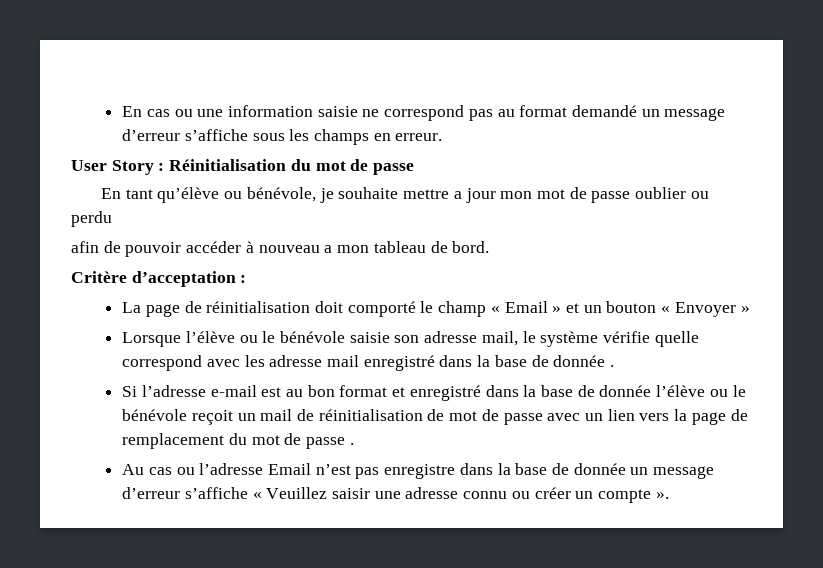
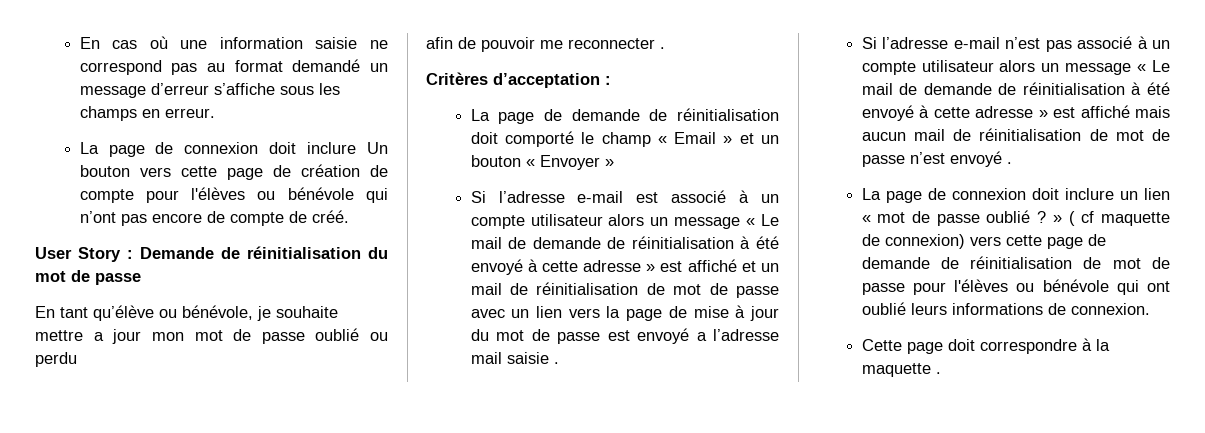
[174,109,193,117] ou -> [149,36,168,49] où
(443, 137) none -> [79,142,388,157] [79,164,388,180] [79,187,389,203] [79,210,349,226] // La page de connexion doit inclure Un bouton vers cette page de création de compte pour l'élèves ou bénévole qui n’ont pas encore de compte de créé.
[169,159,287,171] Réinitialisation -> [140,246,361,259] Demande de réinitialisation
[635,187,687,199] oublier -> [315,328,360,341] oublié
[186,241,490,253] [71,271,127,283] accéder à nouveau a mon tableau de bord. // Critère -> [540,38,665,49] [426,72,488,85] me reconnecter . // Critères
(202, 307) none -> [571,109,668,121] demande de
[122,331,699,347] [122,355,615,371] [122,385,746,401] [122,409,233,425] Lorsque l’élève ou le bénévole saisie son adresse mail, le système vérifie quelle correspond avec les adresse mail enregistré dans la base de donnée . // Si l’adresse e-mail est au bon format et enregistré dans la base de donnée l’élève ou le bénévole reçoit -> [470,190,779,203] [470,214,779,229] [470,236,779,249] [470,259,756,275] Si l’adresse e-mail est associé à un compte utilisateur alors un message « Le mail de demande de réinitialisation à été envoyé à cette adresse » est affiché et
[122,433,354,449] [122,463,715,479] [122,487,669,503] remplacement du mot de passe . // Au cas ou l’adresse Email n’est pas enregistre dans la base de donnée un message d’erreur s’affiche « Veuillez saisir une adresse connu ou créer un compte ». -> [693,305,779,321] [470,328,779,344] [470,352,559,364] [861,36,1170,52] [861,60,1170,75] [861,82,1170,95] [861,105,1170,121] [861,128,1170,141] [861,151,1012,167] [861,188,1170,203] [861,210,1170,226] [861,234,1106,249] [861,256,1170,269] [861,279,1170,295] [861,302,1150,315] [861,338,1110,354] [861,363,941,377] mise à jour du mot de passe est envoyé a l’adresse mail saisie . // Si l’adresse e-mail n’est pas associé à un compte utilisateur alors un message « Le mail de demande de réinitialisation à été envoyé à cette adresse » est affiché mais aucun mail de réinitialisation de mot de passe n’est envoyé . // La page de connexion doit inclure un lien « mot de passe oublié ? » ( cf maquette de connexion) vers cette page de demande de réinitialisation de mot de passe pour l'élèves ou bénévole qui ont oublié leurs informations de connexion. // Cette page doit correspondre à la maquette .

